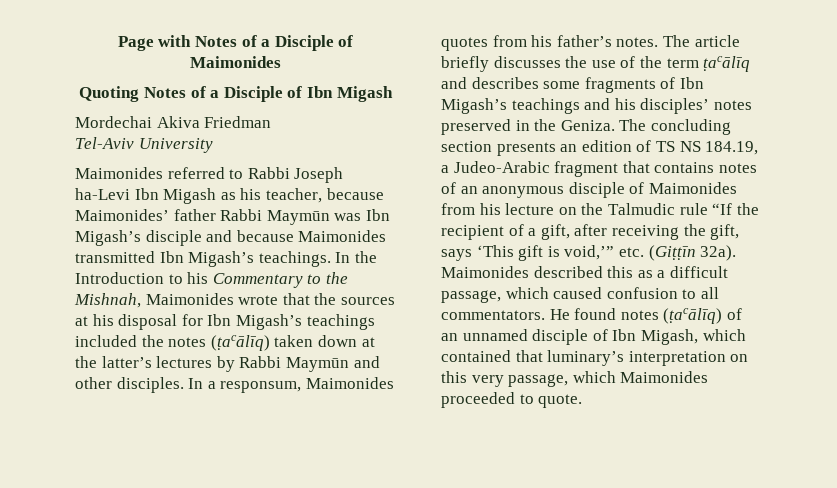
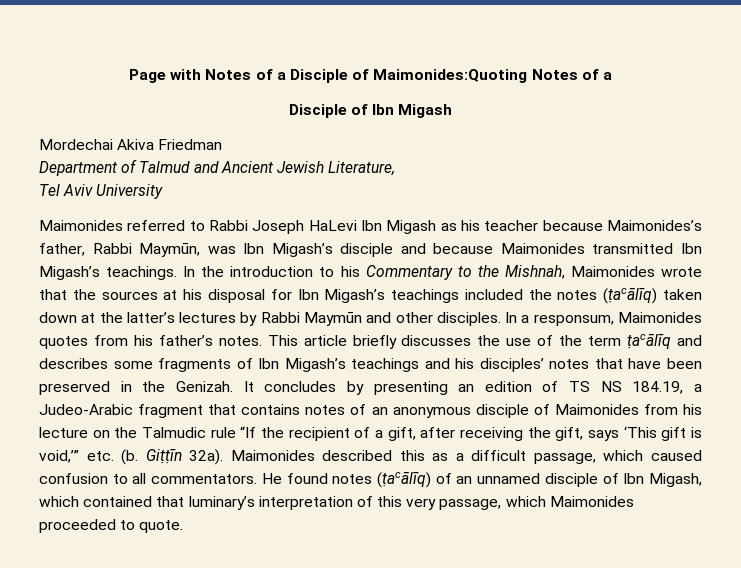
[190,56,281,68] [79,86,220,102] Maimonides // Quoting Notes of a -> [373,69,612,83] Maimonides:Quoting Notes of a //
[75,137,134,149] Tel-Aviv -> [39,159,396,176] [39,184,94,196] Department of Talmud and Ancient Jewish Literature, // Tel Aviv
[75,188,130,200] ha-Levi -> [308,220,357,231] HaLevi
[265,188,384,203] [75,209,330,225] teacher, because Maimonides’ father Rabbi Maymūn -> [484,220,702,231] [39,243,201,257] teacher because Maimonides’s father, Rabbi Maymūn,
[75,272,164,284] Introduction -> [230,266,314,277] introduction
[662,35,690,47] The -> [267,335,298,346] This
[441,119,731,135] [441,141,556,156] preserved in the Geniza. The concluding section presents -> [594,358,703,369] [39,381,448,395] that have been preserved in the Genizah. It concludes by presenting
[648,245,696,261] (Giṭṭīn -> [121,449,182,465] (b. Giṭṭīn
[730,354,749,362] on -> [356,496,373,507] of

